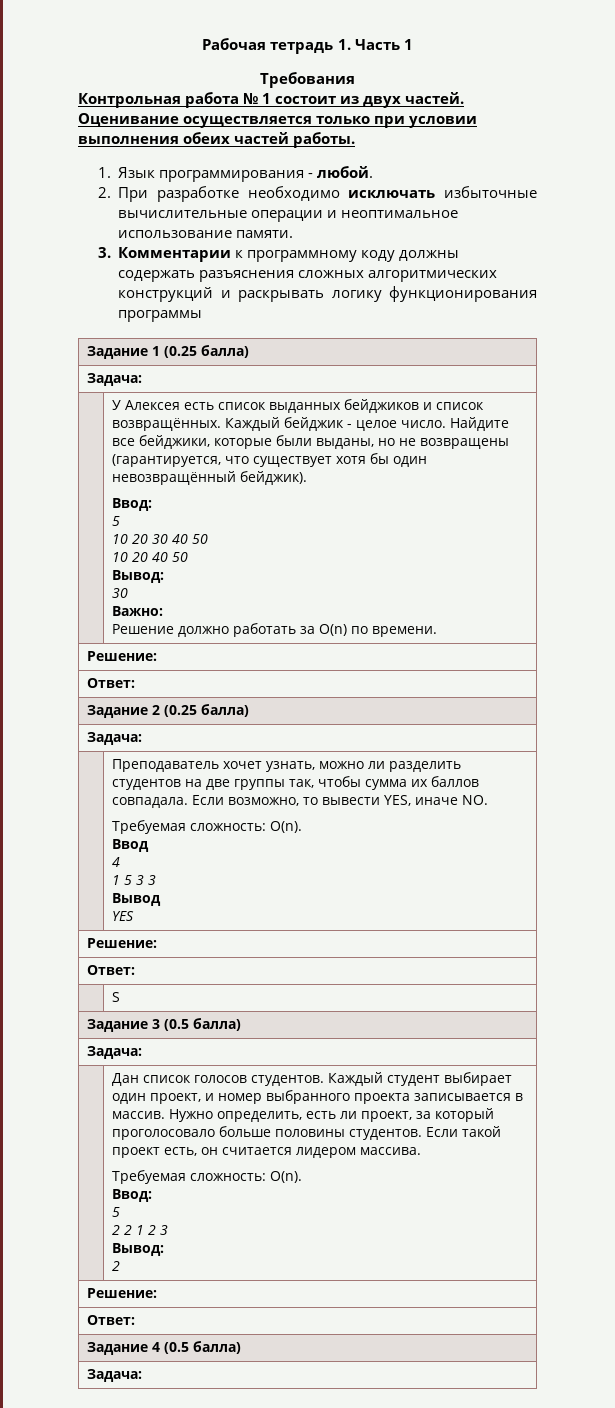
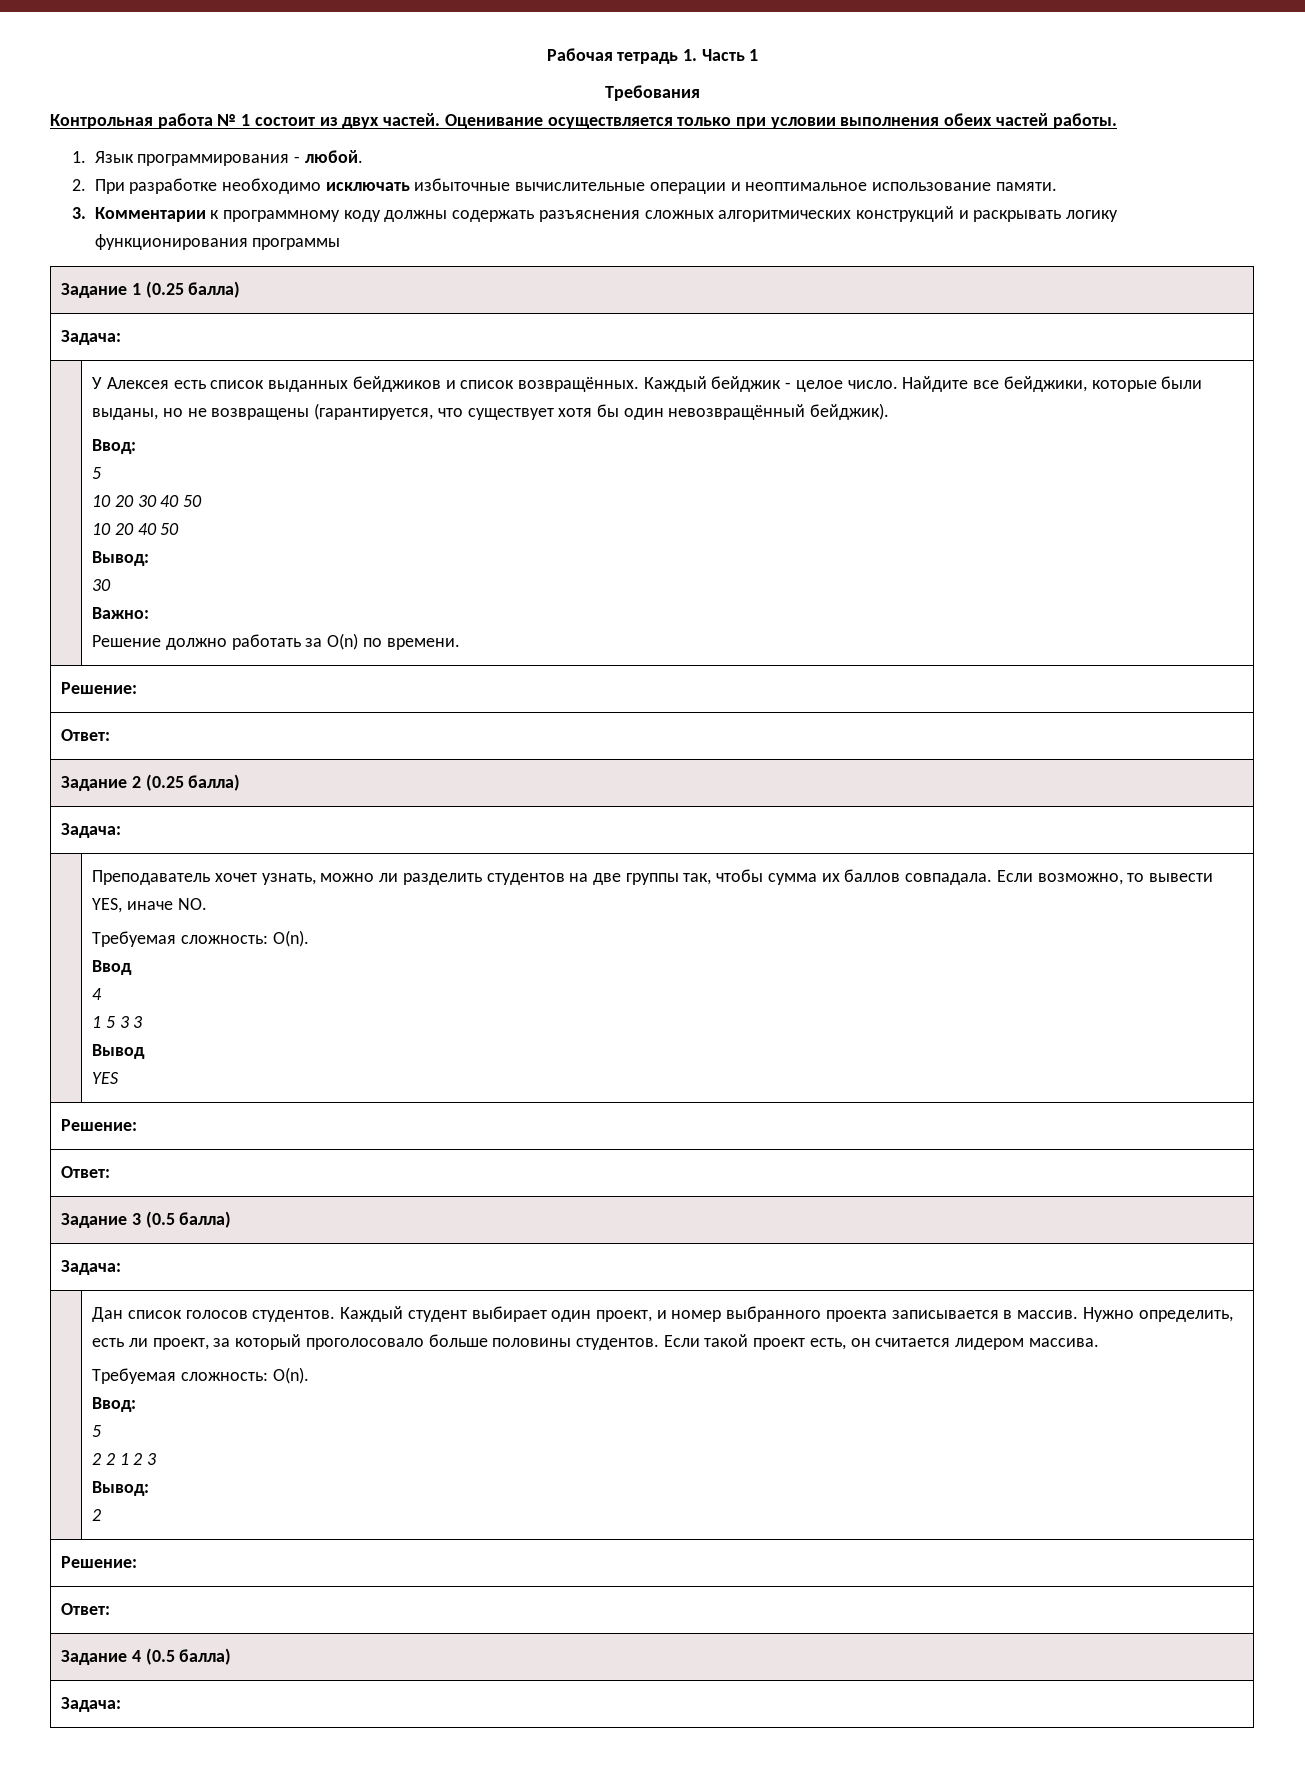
[112,992,121,1002] // | S -> (111, 1172) none

